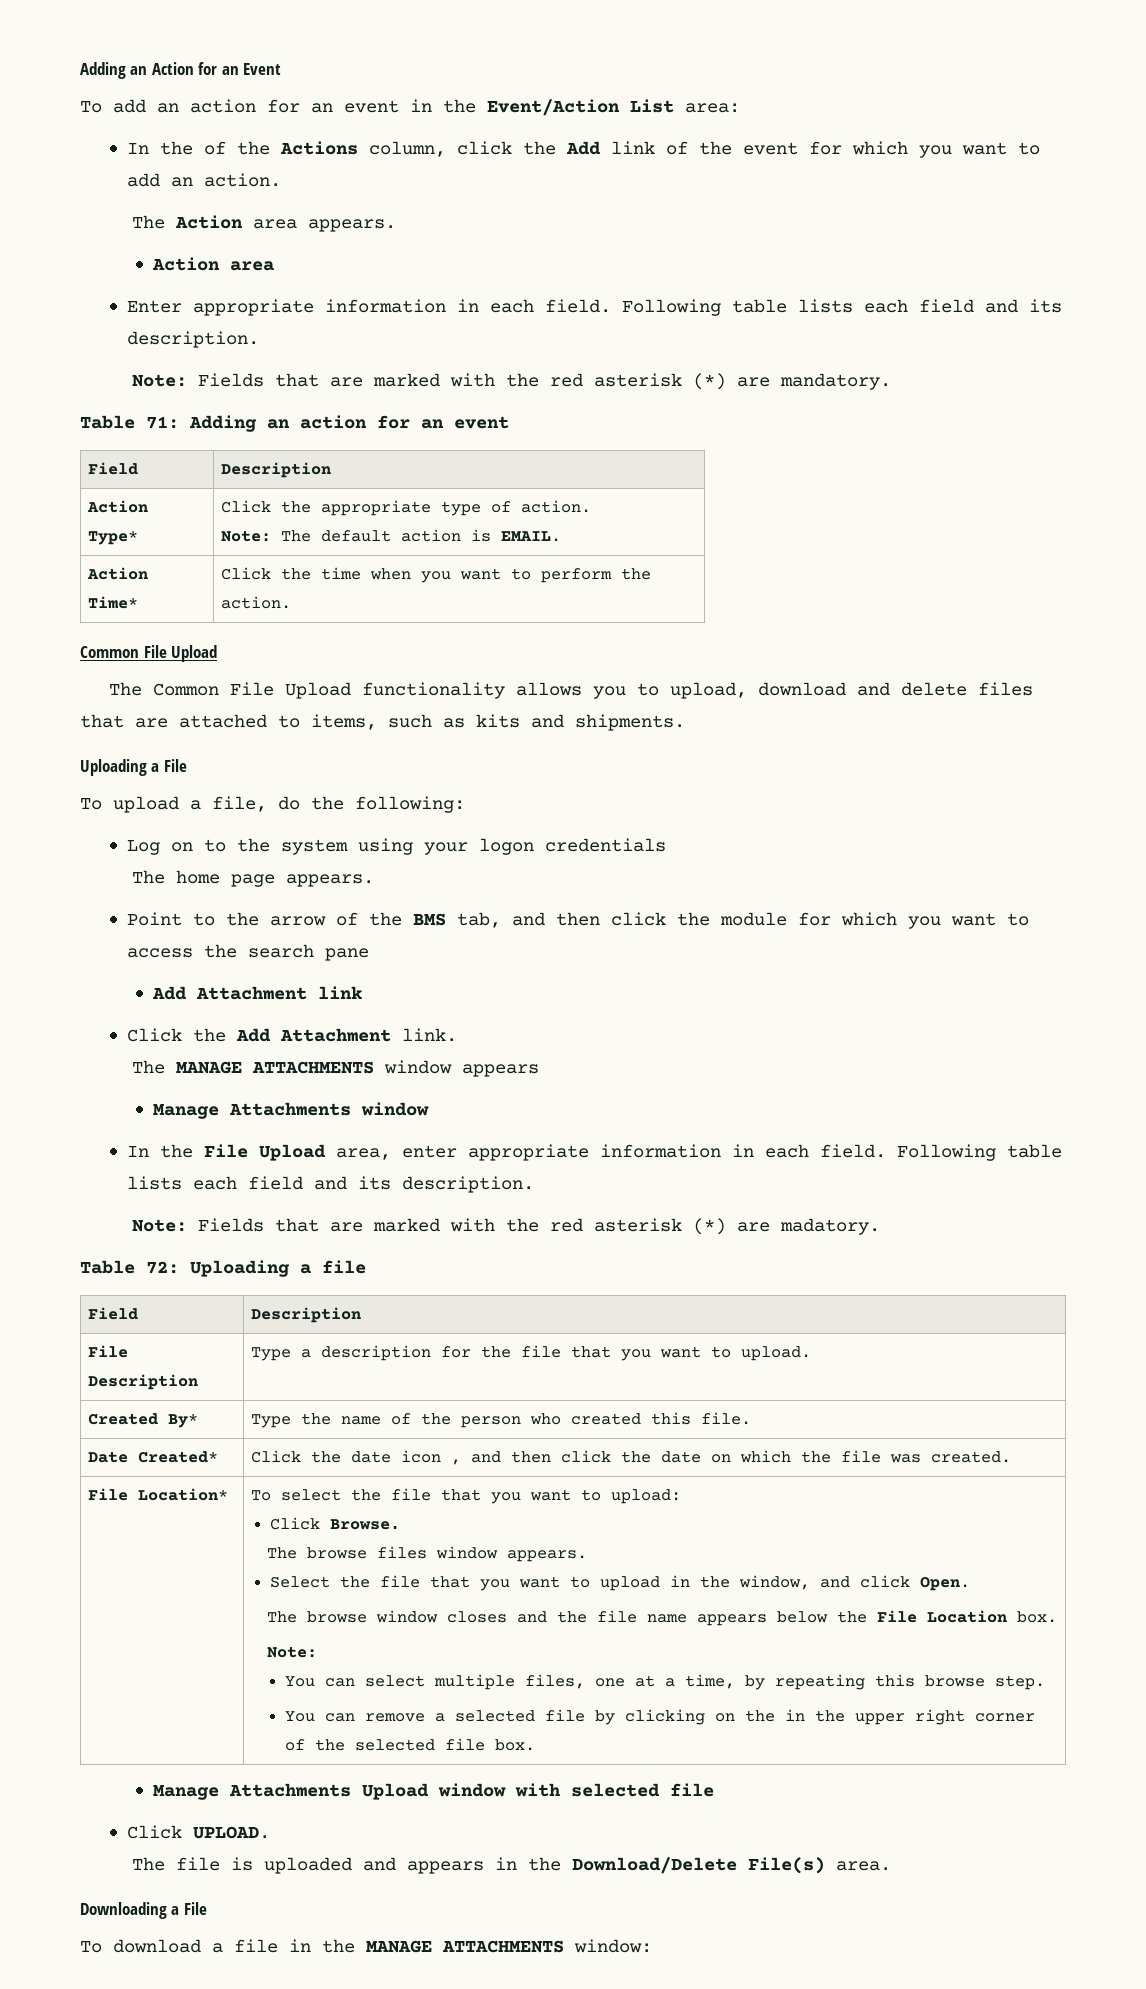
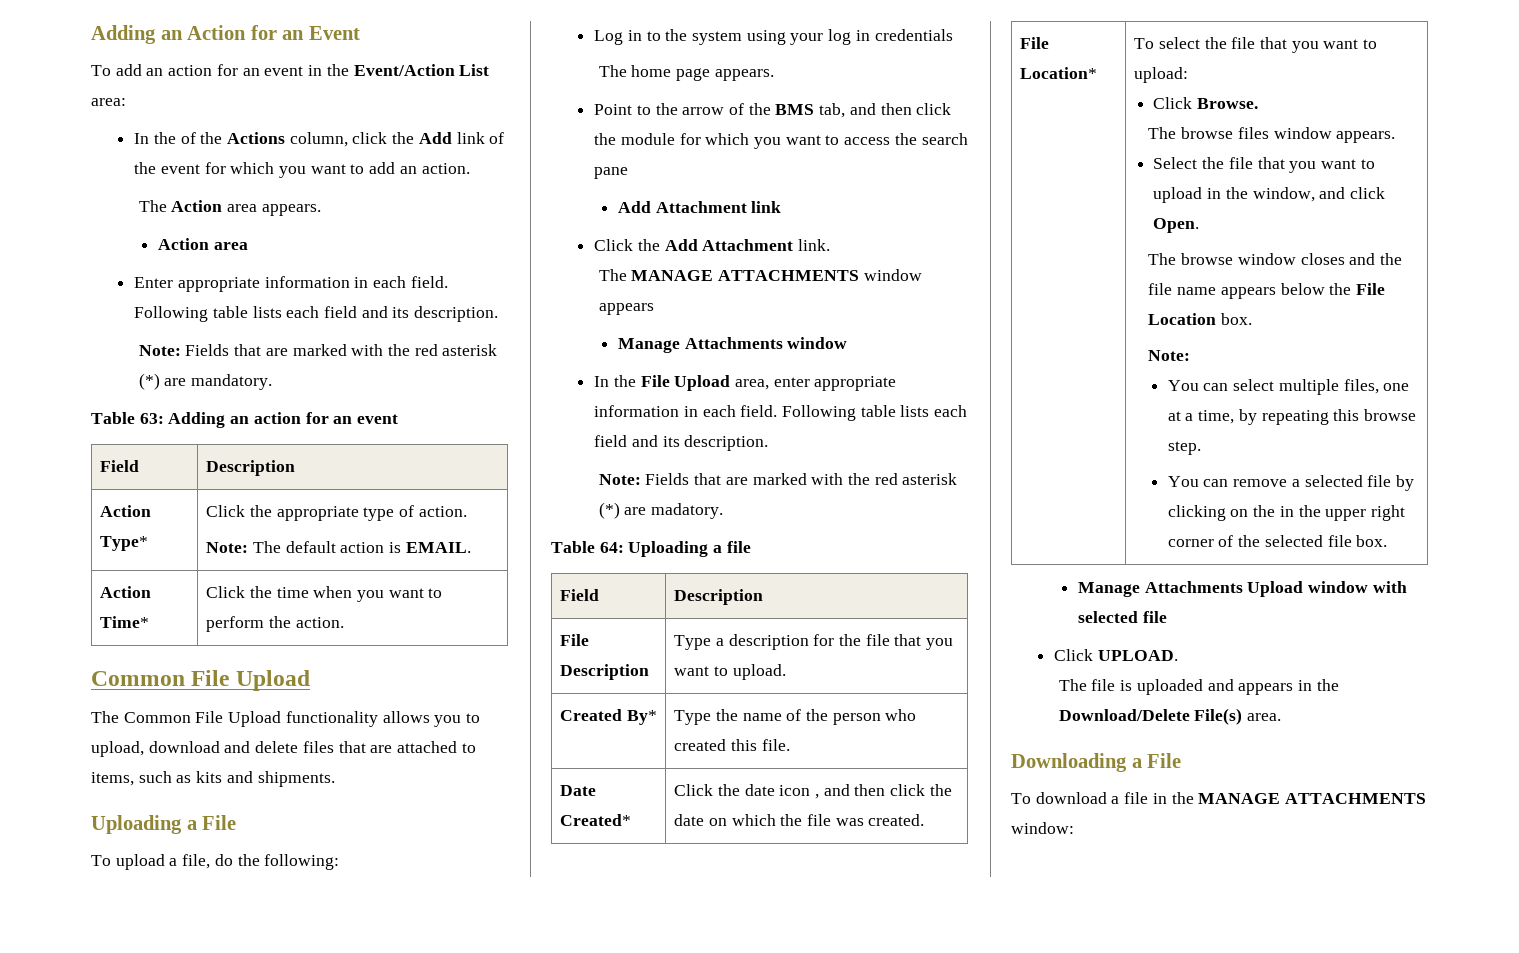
[146,416,179,429] 71: -> [139,413,164,424] 63:
[170,842,193,852] on -> [627,30,642,41] in
[478,838,534,855] logon -> [828,29,870,45] log in
[146,1261,179,1274] 72: -> [599,542,624,553] 64:

